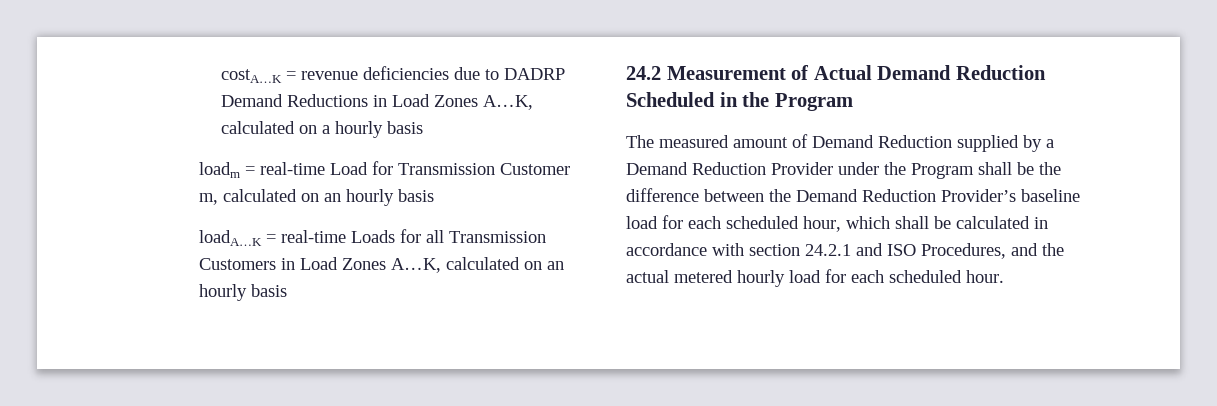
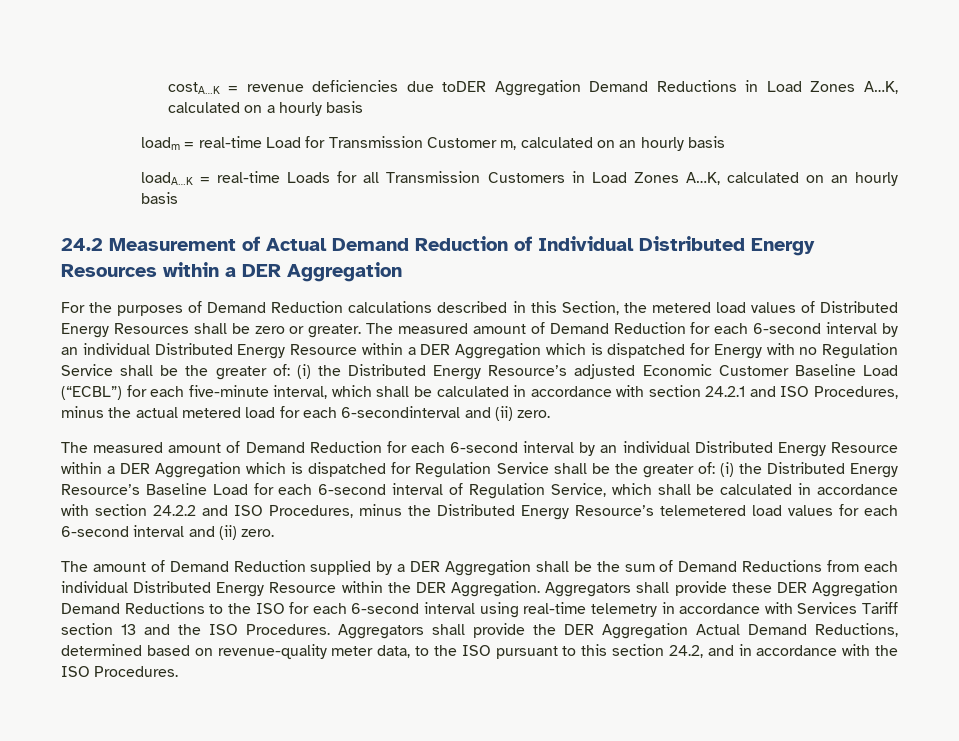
[484,68,565,80] to DADRP -> [442,80,581,96] toDER Aggregation
[626,92,853,111] [626,134,1054,152] [626,162,1061,179] [626,188,1080,202] [626,215,841,232] Scheduled in the Program // The measured amount of Demand Reduction supplied by a Demand Reduction Provider under the Program shall be the difference between the Demand Reduction Provider’s baseline load for each scheduled hour, -> [514,236,815,256] [61,262,402,282] [61,301,898,316] [61,322,898,338] [61,343,898,359] [61,364,898,380] [61,385,328,400] of Individual Distributed Energy Resources within a DER Aggregation // For the purposes of Demand Reduction calculations described in this Section, the metered load values of Distributed Energy Resources shall be zero or greater. The measured amount of Demand Reduction for each 6-second interval by an individual Distributed Energy Resource within a DER Aggregation which is dispatched for Energy with no Regulation Service shall be the greater of: (i) the Distributed Energy Resource’s adjusted Economic Customer Baseline Load (“ECBL”) for each five-minute interval,
[1011,243,1038,256] and -> [61,406,104,418] minus
[737,269,1004,287] hourly load for each scheduled hour. -> [245,406,551,421] [61,441,898,457] [61,462,898,478] [61,483,899,499] [61,504,898,520] [61,525,275,540] [61,560,899,576] [61,581,898,597] [61,602,898,618] [61,623,898,639] [61,644,899,659] [61,666,179,677] load for each 6-secondinterval and (ii) zero. // The measured amount of Demand Reduction for each 6-second interval by an individual Distributed Energy Resource within a DER Aggregation which is dispatched for Regulation Service shall be the greater of: (i) the Distributed Energy Resource’s Baseline Load for each 6-second interval of Regulation Service, which shall be calculated in accordance with section 24.2.2 and ISO Procedures, minus the Distributed Energy Resource’s telemetered load values for each 6-second interval and (ii) zero. // The amount of Demand Reduction supplied by a DER Aggregation shall be the sum of Demand Reductions from each individual Distributed Energy Resource within the DER Aggregation. Aggregators shall provide these DER Aggregation Demand Reductions to the ISO for each 6-second interval using real-time telemetry in accordance with Services Tariff section 13 and the ISO Procedures. Aggregators shall provide the DER Aggregation Actual Demand Reductions, determined based on revenue-quality meter data, to the ISO pursuant to this section 24.2, and in accordance with the ISO Procedures.

